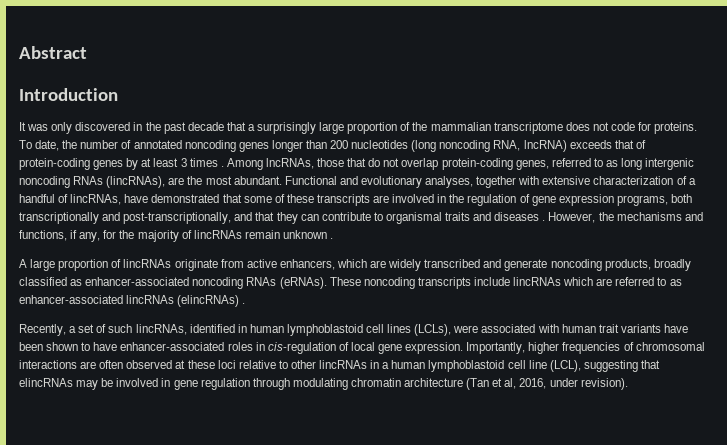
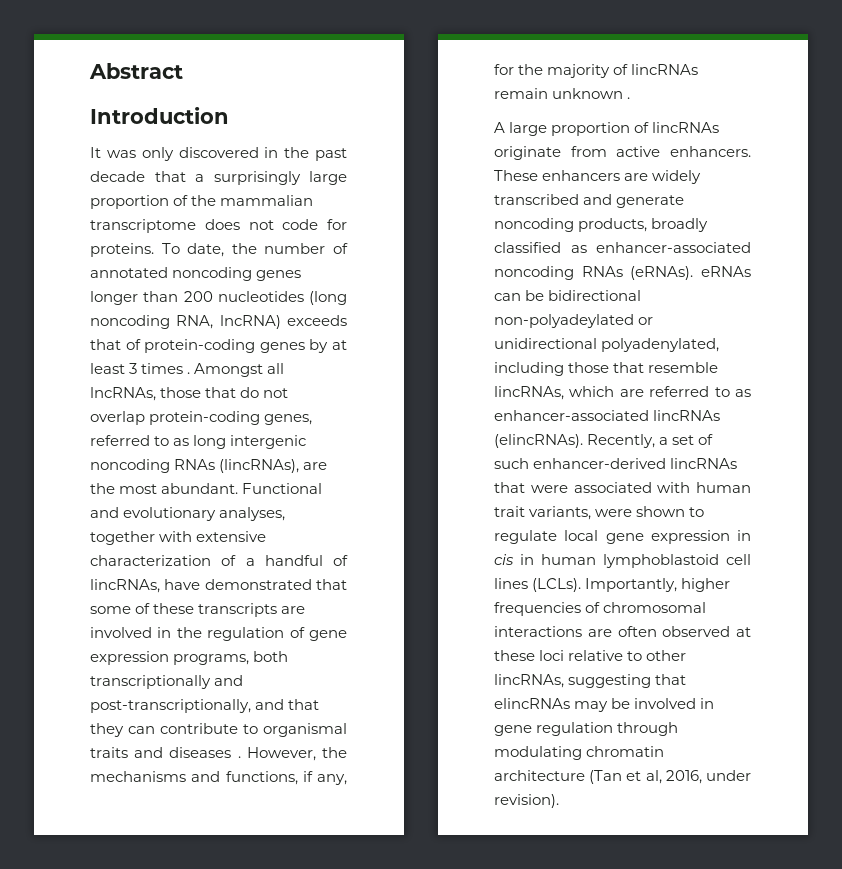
[226,158,263,170] Among -> [194,363,285,377] Amongst all
[279,259,367,270] enhancers, which -> [670,146,751,157] [494,170,621,181] enhancers. These enhancers
[329,277,562,289] These noncoding transcripts include lincRNAs -> [701,266,751,277] [494,290,642,301] [494,314,654,328] [494,338,720,352] [494,362,719,376] [494,386,564,400] eRNAs can be bidirectional non-polyadeylated or unidirectional polyadenylated, including those that resemble lincRNAs,
[177,295,246,307] (elincRNAs) . // -> [494,434,583,448] (elincRNAs).
[135,324,235,335] lincRNAs, identified -> [533,458,738,469] [494,482,751,493] [494,506,705,520] [494,530,751,544] [494,554,514,565] enhancer-derived lincRNAs that were associated with human trait variants, were shown to regulate local gene expression in cis
[414,324,688,336] [19,342,464,354] (LCLs), were associated with human trait variants have been shown to have enhancer-associated roles in cis-regulation of local gene expression. -> [532,578,582,592] (LCLs).
[319,360,581,372] lincRNAs in a human lymphoblastoid cell line (LCL), -> [494,674,564,688] lincRNAs,

